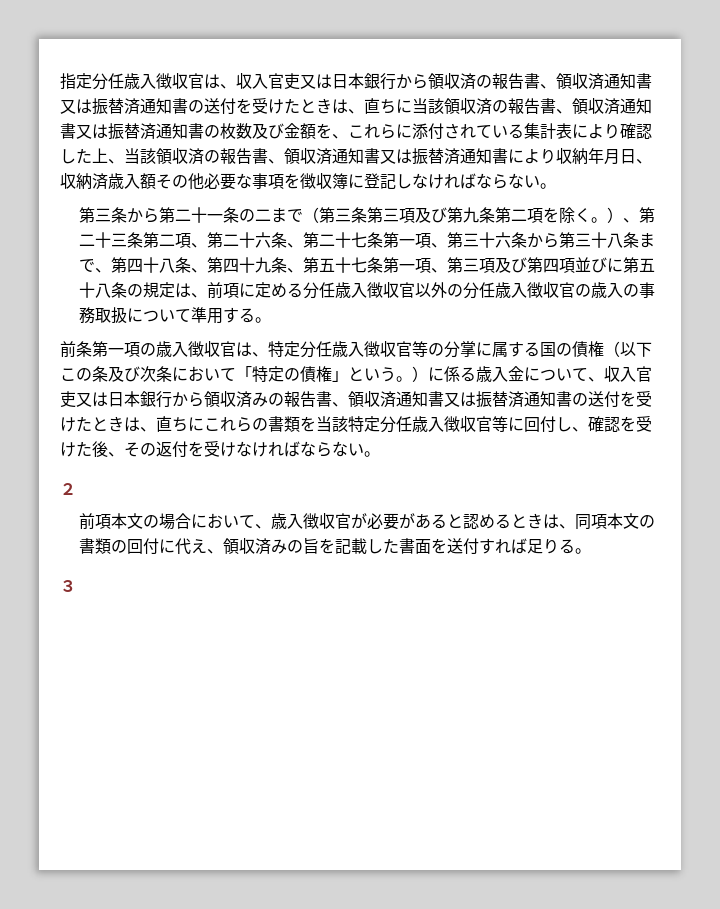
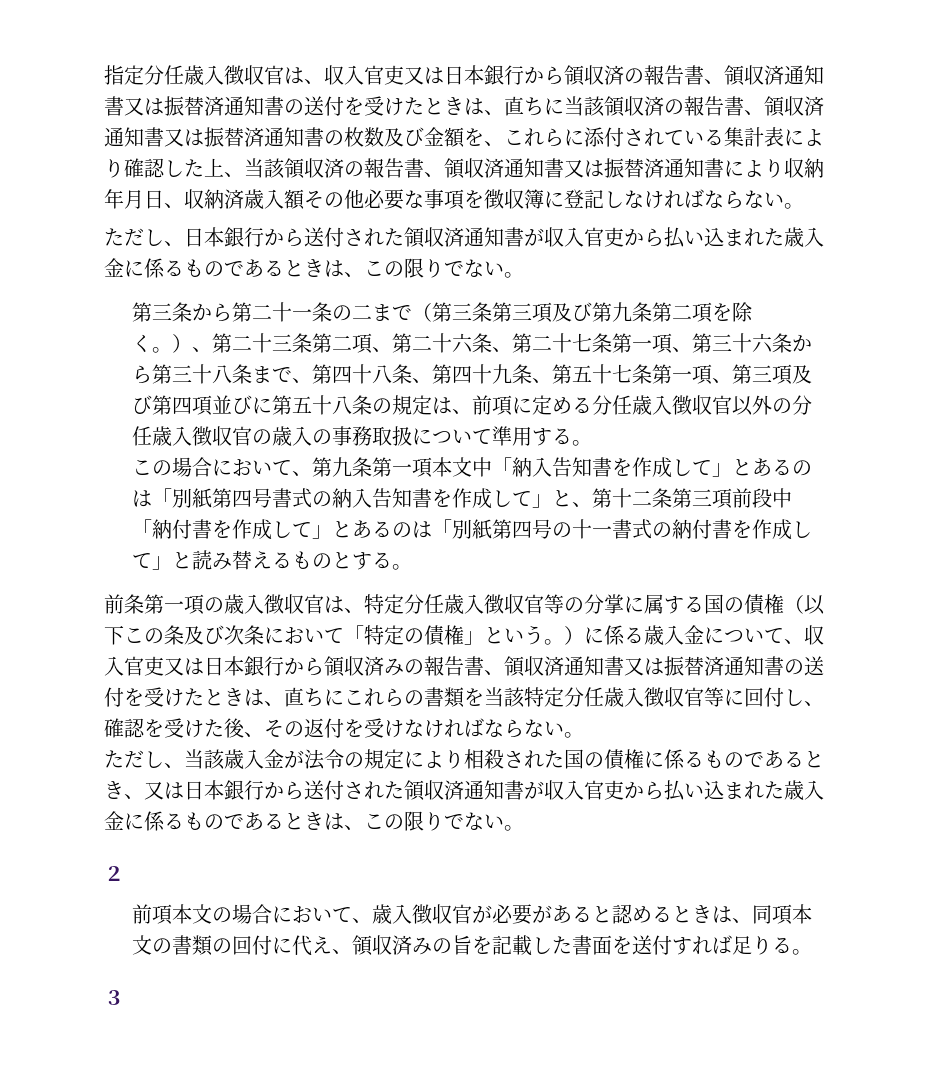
(556, 186) none -> [104,227,824,248] [104,258,524,278] // ただし、日本銀行から送付された領収済通知書が収入官吏から払い込まれた歳入金に係るものであるときは、この限りでない。
(271, 320) none -> [131,457,812,478] [131,488,792,509] [131,519,812,540] [131,550,412,570] // この場合において、第九条第一項本文中「納入告知書を作成して」とあるのは「別紙第四号書式の納入告知書を作成して」と、第十二条第三項前段中「納付書を作成して」とあるのは「別紙第四号の十一書式の納付書を作成して」と読み替えるものとする。
(380, 454) none -> [104,749,824,770] [104,780,824,801] [104,811,524,831] // ただし、当該歳入金が法令の規定により相殺された国の債権に係るものであるとき、又は日本銀行から送付された領収済通知書が収入官吏から払い込まれた歳入金に係るものであるときは、この限りでない。

